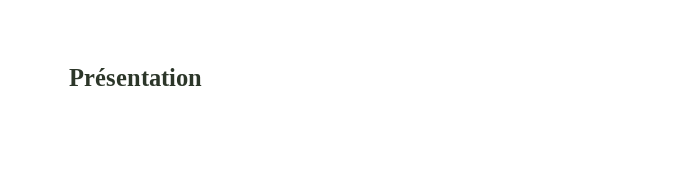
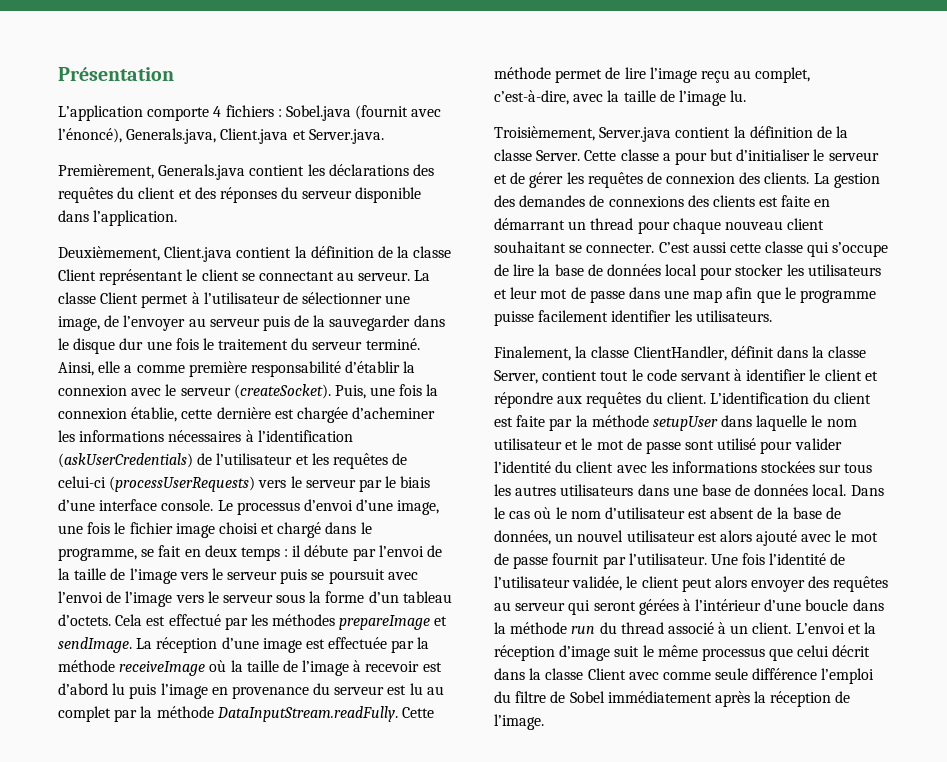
(202, 77) none -> [58,105,442,121] [58,128,384,144] [58,164,434,180] [58,187,422,203] [58,210,178,226] [58,246,452,262] [58,269,431,285] [58,292,411,308] [58,315,445,331] [58,338,420,354] [58,361,416,377] [58,384,439,399] [58,407,436,423] [58,430,353,442] [58,453,408,469] [58,476,431,492] [58,499,440,515] [58,522,372,538] [58,545,443,561] [58,568,418,584] [58,591,452,607] [58,614,448,630] [58,637,430,653] [58,660,442,676] [58,683,444,699] [58,706,434,722] [494,67,811,83] [494,90,747,106] [494,126,849,142] [494,149,879,165] [494,172,880,188] [494,195,831,207] [494,218,825,234] [494,241,889,257] [494,264,881,280] [494,287,877,303] [494,310,772,326] [494,346,867,361] [494,369,878,384] [494,392,872,408] [494,415,857,431] [494,438,842,454] [494,461,873,473] [494,484,884,496] [494,507,842,519] [494,530,878,546] [494,553,846,569] [494,576,889,592] [494,599,884,615] [494,622,877,634] [494,645,871,661] [494,668,875,684] [494,691,851,707] [494,714,544,730] // L’application comporte 4 fichiers : Sobel.java (fournit avec l’énoncé), Generals.java, Client.java et Server.java. // Premièrement, Generals.java contient les déclarations des requêtes du client et des réponses du serveur disponible dans l’application. // Deuxièmement, Client.java contient la définition de la classe Client représentant le client se connectant au serveur. La classe Client permet à l’utilisateur de sélectionner une image, de l’envoyer au serveur puis de la sauvegarder dans le disque dur une fois le traitement du serveur terminé. Ainsi, elle a comme première responsabilité d’établir la connexion avec le serveur (createSocket). Puis, une fois la connexion établie, cette dernière est chargée d’acheminer les informations nécessaires à l’identification (askUserCredentials) de l’utilisateur et les requêtes de celui-ci (processUserRequests) vers le serveur par le biais d’une interface console. Le processus d’envoi d’une image, une fois le fichier image choisi et chargé dans le programme, se fait en deux temps : il débute par l’envoi de la taille de l’image vers le serveur puis se poursuit avec l’envoi de l’image vers le serveur sous la forme d’un tableau d’octets. Cela est effectué par les méthodes prepareImage et sendImage. La réception d’une image est effectuée par la méthode receiveImage où la taille de l’image à recevoir est d’abord lu puis l’image en provenance du serveur est lu au complet par la méthode DataInputStream.readFully. Cette méthode permet de lire l’image reçu au complet, c’est-à-dire, avec la taille de l’image lu. // Troisièmement, Server.java contient la définition de la classe Server. Cette classe a pour but d’initialiser le serveur et de gérer les requêtes de connexion des clients. La gestion des demandes de connexions des clients est faite en démarrant un thread pour chaque nouveau client souhaitant se connecter. C’est aussi cette classe qui s’occupe de lire la base de données local pour stocker les utilisateurs et leur mot de passe dans une map afin que le programme puisse facilement identifier les utilisateurs. // Finalement, la classe ClientHandler, définit dans la classe Server, contient tout le code servant à identifier le client et répondre aux requêtes du client. L’identification du client est faite par la méthode setupUser dans laquelle le nom utilisateur et le mot de passe sont utilisé pour valider l’identité du client avec les informations stockées sur tous les autres utilisateurs dans une base de données local. Dans le cas où le nom d’utilisateur est absent de la base de données, un nouvel utilisateur est alors ajouté avec le mot de passe fournit par l’utilisateur. Une fois l’identité de l’utilisateur validée, le client peut alors envoyer des requêtes au serveur qui seront gérées à l’intérieur d’une boucle dans la méthode run du thread associé à un client. L’envoi et la réception d’image suit le même processus que celui décrit dans la classe Client avec comme seule différence l’emploi du filtre de Sobel immédiatement après la réception de l’image.

